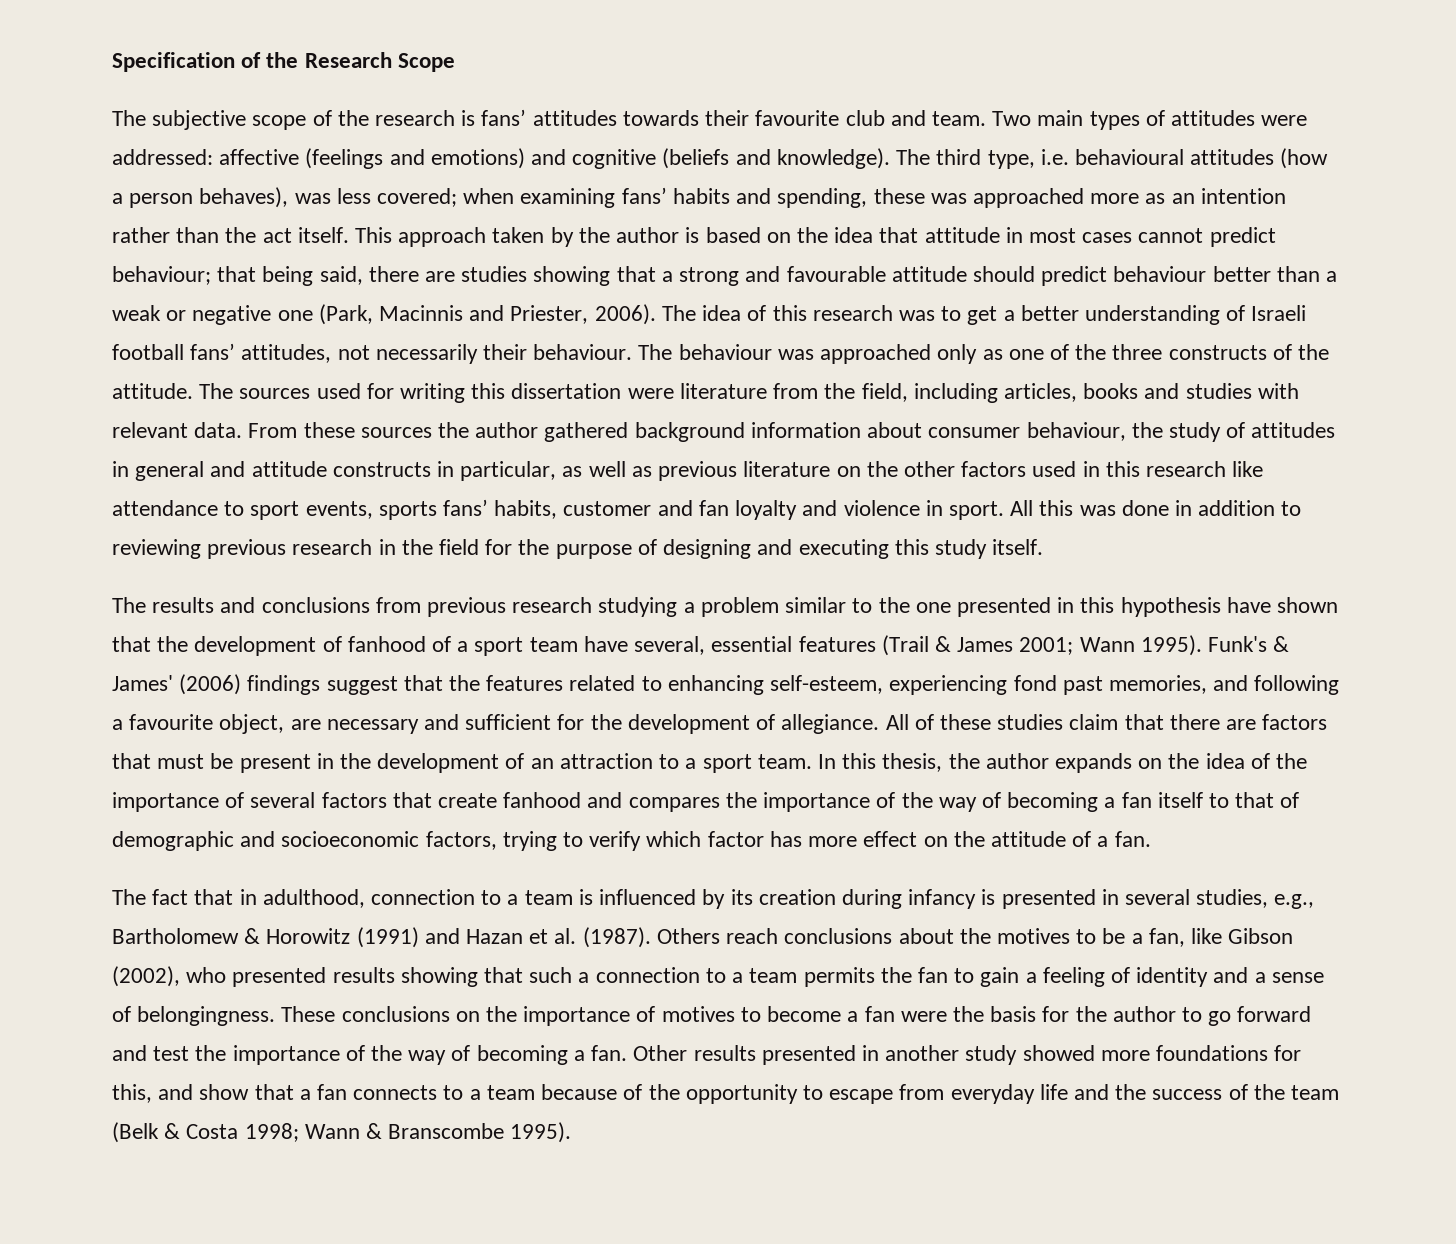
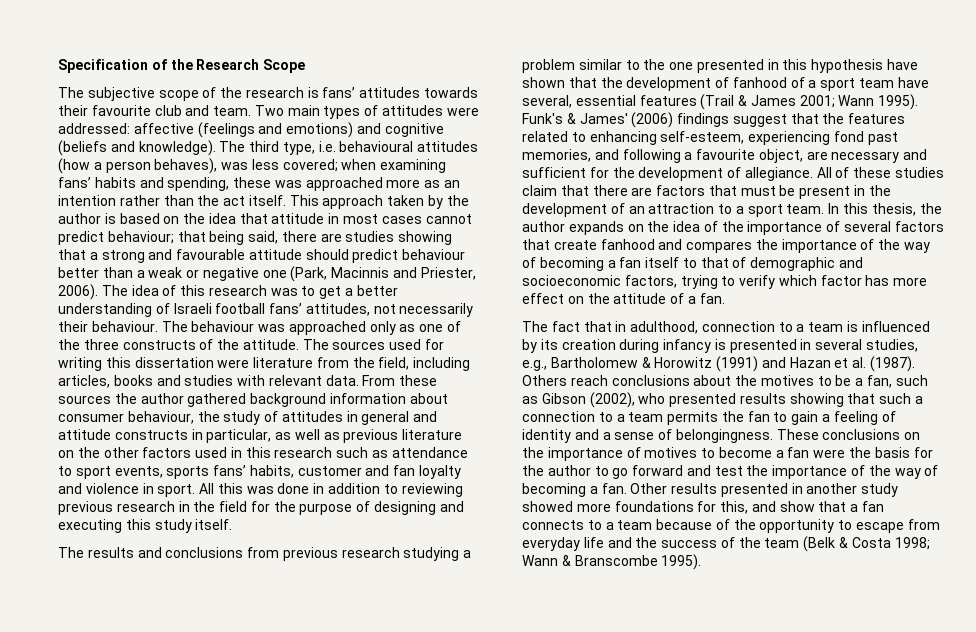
[1232,461,1264,477] like -> [336,447,389,458] such as
[1190,928,1222,944] like -> [895,375,928,386] [522,396,538,404] such as

